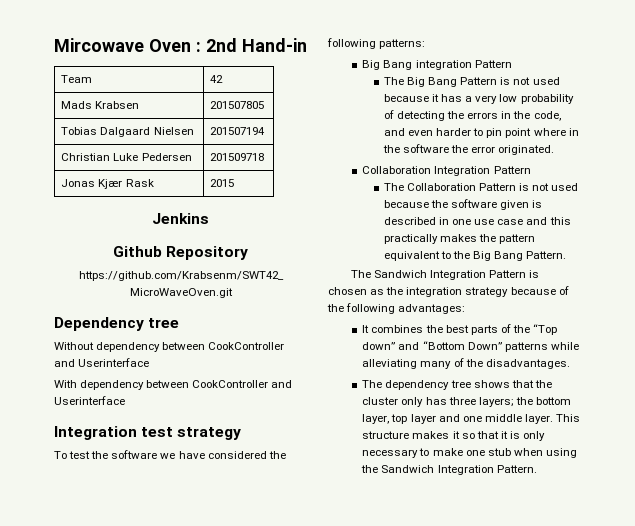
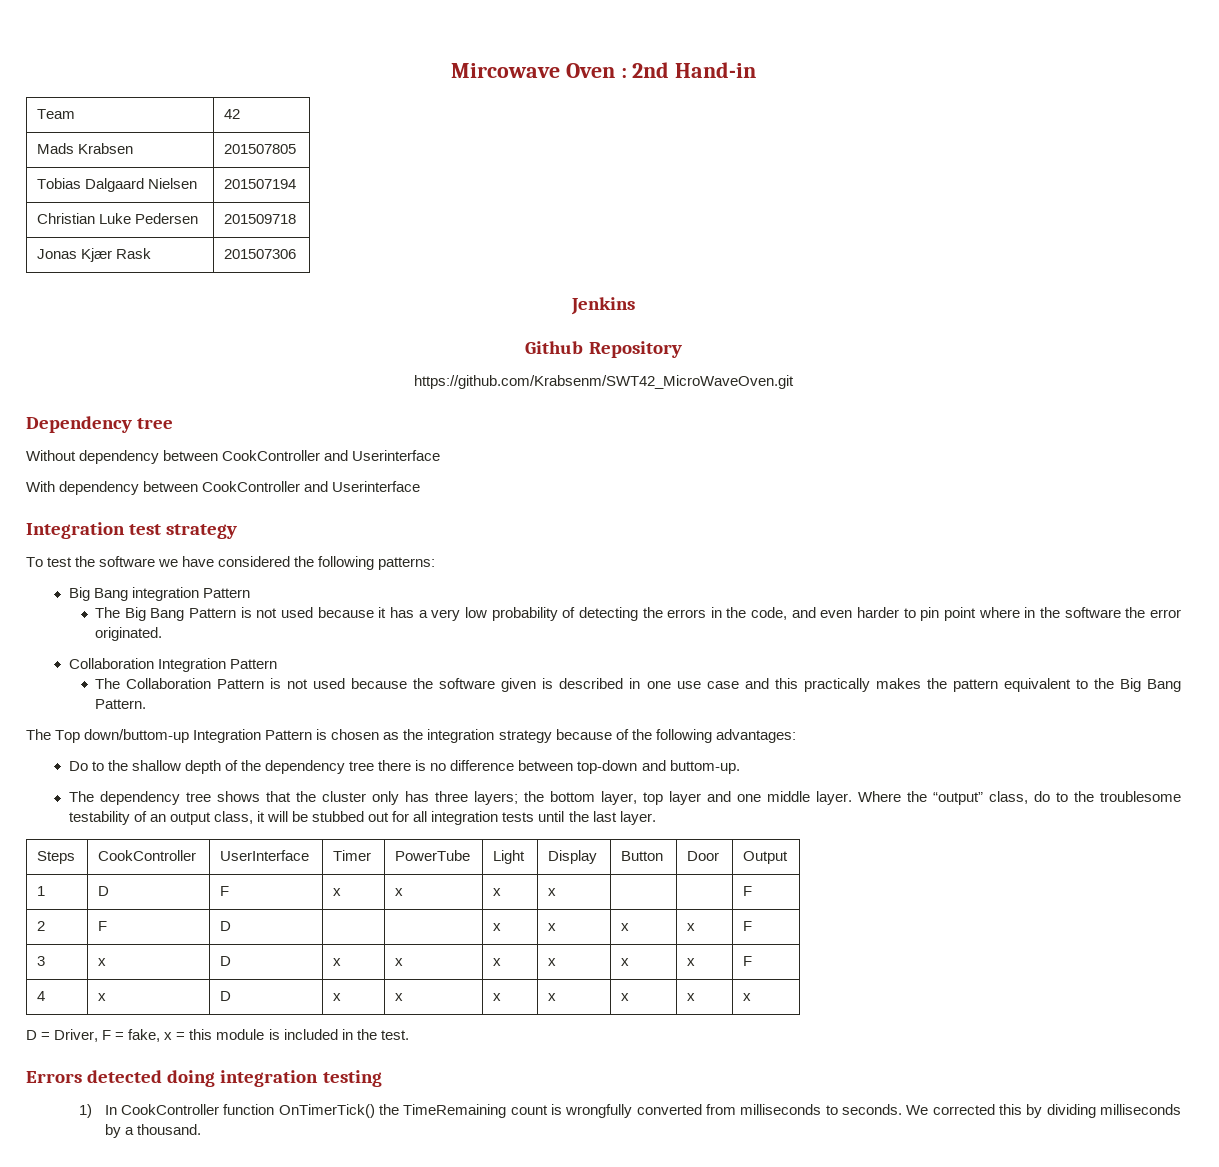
[210,179,235,187] 2015 -> [224,249,297,259] 201507306
[373,270,427,278] Sandwich -> [55,729,190,743] Top down/buttom-up
[362,324,558,335] [362,341,579,352] [362,358,570,369] It combines the best parts of the “Top down” and “Bottom Down” patterns while alleviating many of the disadvantages. -> [68,760,740,774] Do to the shallow depth of the dependency tree there is no difference between top-down and buttom-up.
[556,414,581,422] [362,431,546,441] [362,448,577,458] [361,465,537,475] This structure makes it so that it is only necessary to make one stub when using the Sandwich Integration Pattern. -> [857,791,1182,805] [68,811,656,825] [37,851,76,864] [98,850,197,861] [220,850,310,861] [333,850,372,861] [395,850,471,861] [493,850,526,864] [548,850,598,864] [621,851,664,861] [687,851,720,861] [743,851,789,864] [37,886,46,896] [98,886,110,896] [220,886,230,896] [333,888,342,896] [395,888,404,896] [493,888,502,896] [548,888,557,896] [743,886,753,896] [37,921,46,931] [98,921,108,931] [220,921,232,931] [493,923,502,931] [548,923,557,931] [621,923,630,931] [687,923,696,931] [743,921,753,931] [37,956,46,966] [98,958,107,966] [220,956,232,966] [333,958,342,966] [395,958,404,966] [493,958,502,966] [548,958,557,966] [621,958,630,966] [687,958,696,966] [743,956,753,966] [37,991,46,1001] [98,993,107,1001] [220,991,232,1001] [333,993,342,1001] [395,993,404,1001] [493,993,502,1001] [548,993,557,1001] [621,993,630,1001] [687,993,696,1001] [743,993,752,1001] [26,1029,409,1042] [26,1070,382,1087] [78,1104,1181,1118] [104,1124,201,1138] Where the “output” class, do to the troublesome testability of an output class, it will be stubbed out for all integration tests until the last layer. // Steps | CookController | UserInterface | Timer | PowerTube | Light | Display | Button | Door | Output // 1 | D | F | x | x | x | x | | | F // 2 | F | D | | | x | x | x | x | F // 3 | x | D | x | x | x | x | x | x | F // 4 | x | D | x | x | x | x | x | x | x // D = Driver, F = fake, x = this module is included in the test. // Errors detected doing integration testing // 1) In CookController function OnTimerTick() the TimeRemaining count is wrongfully converted from milliseconds to seconds. We corrected this by dividing milliseconds by a thousand.

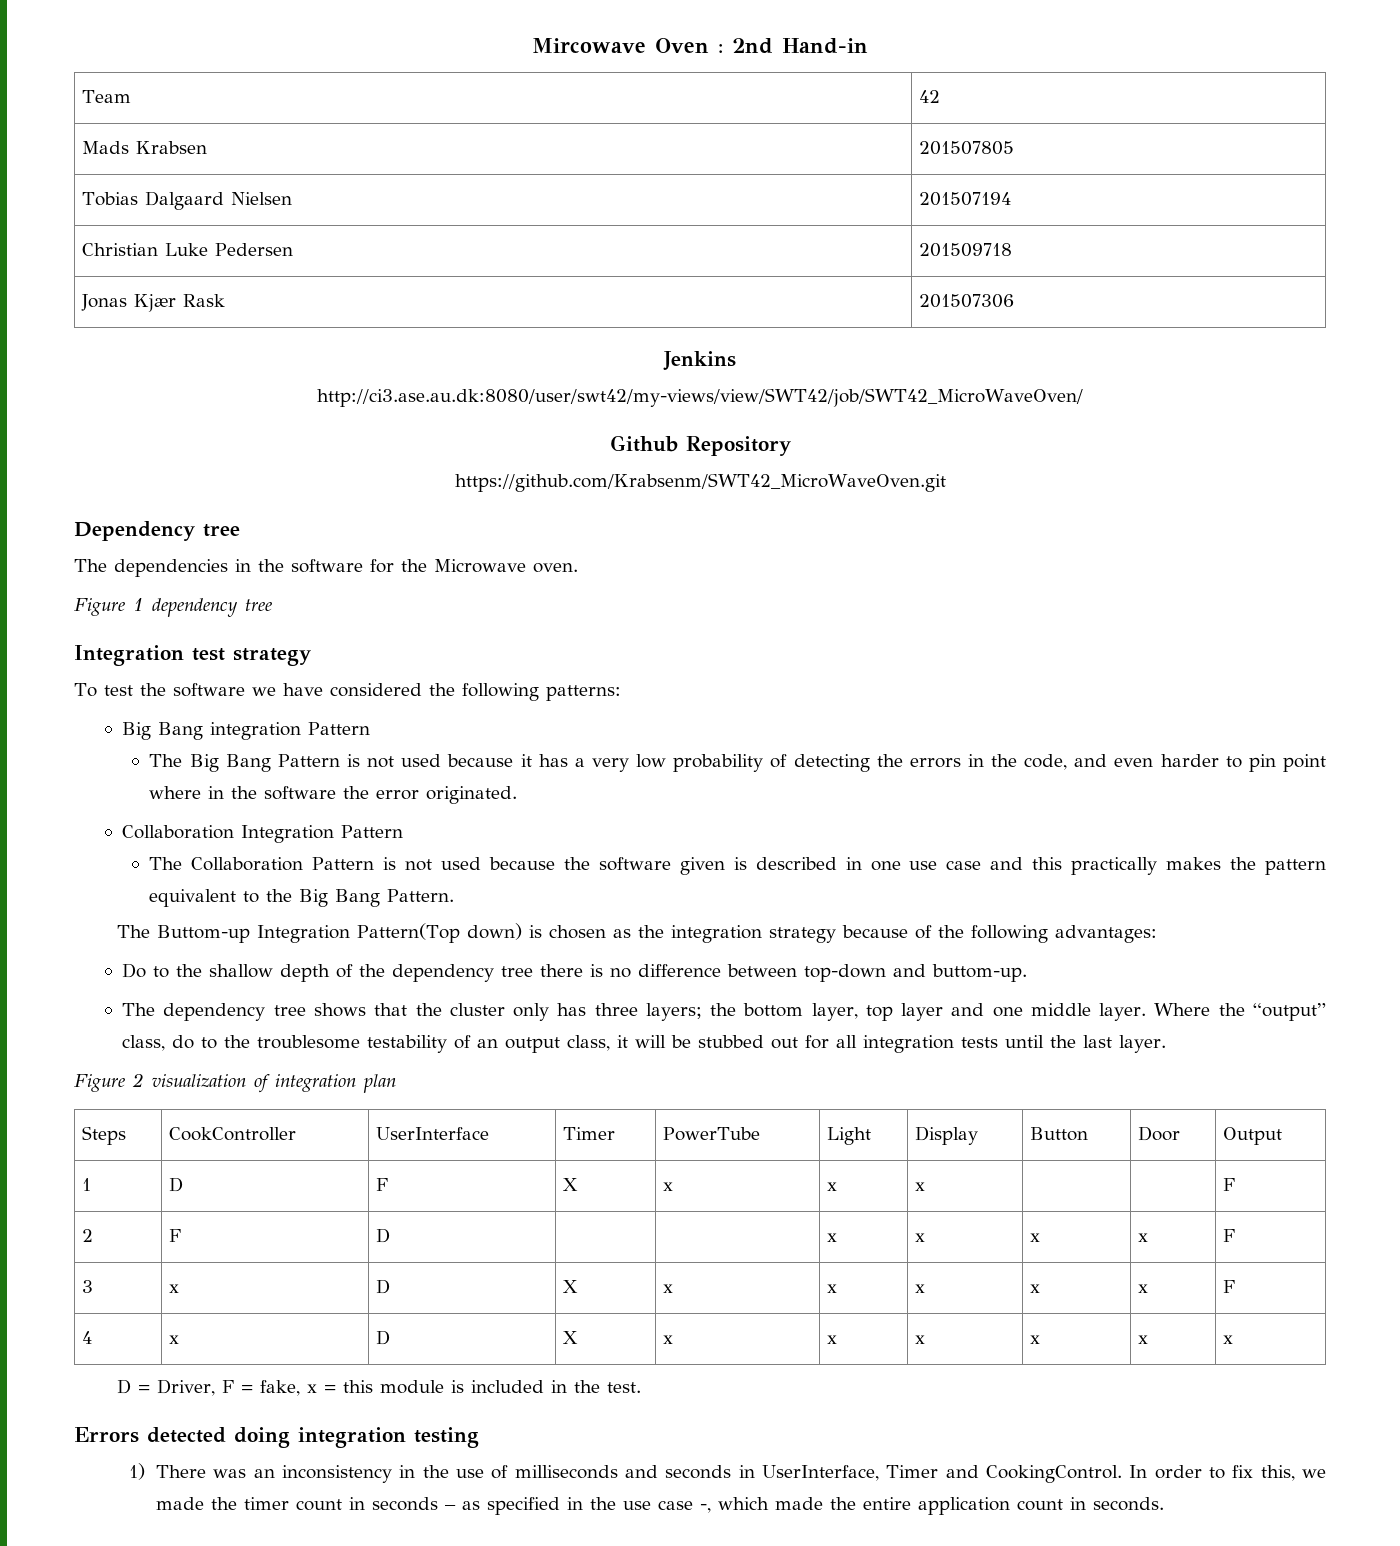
(635, 306) none -> [317,388,1084,407] // http://ci3.ase.au.dk:8080/user/swt42/my-views/view/SWT42/job/SWT42_MicroWaveOven/
[26,450,441,464] [26,481,421,495] Without dependency between CookController and Userinterface // With dependency between CookController and Userinterface -> [74,559,578,577] [74,598,272,617] The dependencies in the software for the Microwave oven. // Figure 1 dependency tree
[55,729,313,743] Top down/buttom-up Integration Pattern -> [157,923,523,943] Buttom-up Integration Pattern(Top down)
(656, 818) none -> [74,1073,396,1093] // Figure 2 visualization of integration plan
[333,888,342,896] x -> [563,1178,579,1191] X
[333,958,342,966] x -> [563,1280,579,1293] X
[333,993,342,1001] x -> [563,1331,579,1344] X
[104,1104,1181,1118] [104,1124,201,1138] In CookController function OnTimerTick() the TimeRemaining count is wrongfully converted from milliseconds to seconds. We corrected this by dividing milliseconds by a thousand. -> [155,1465,1326,1483] [155,1497,1164,1515] There was an inconsistency in the use of milliseconds and seconds in UserInterface, Timer and CookingControl. In order to fix this, we made the timer count in seconds – as specified in the use case -, which made the entire application count in seconds.

